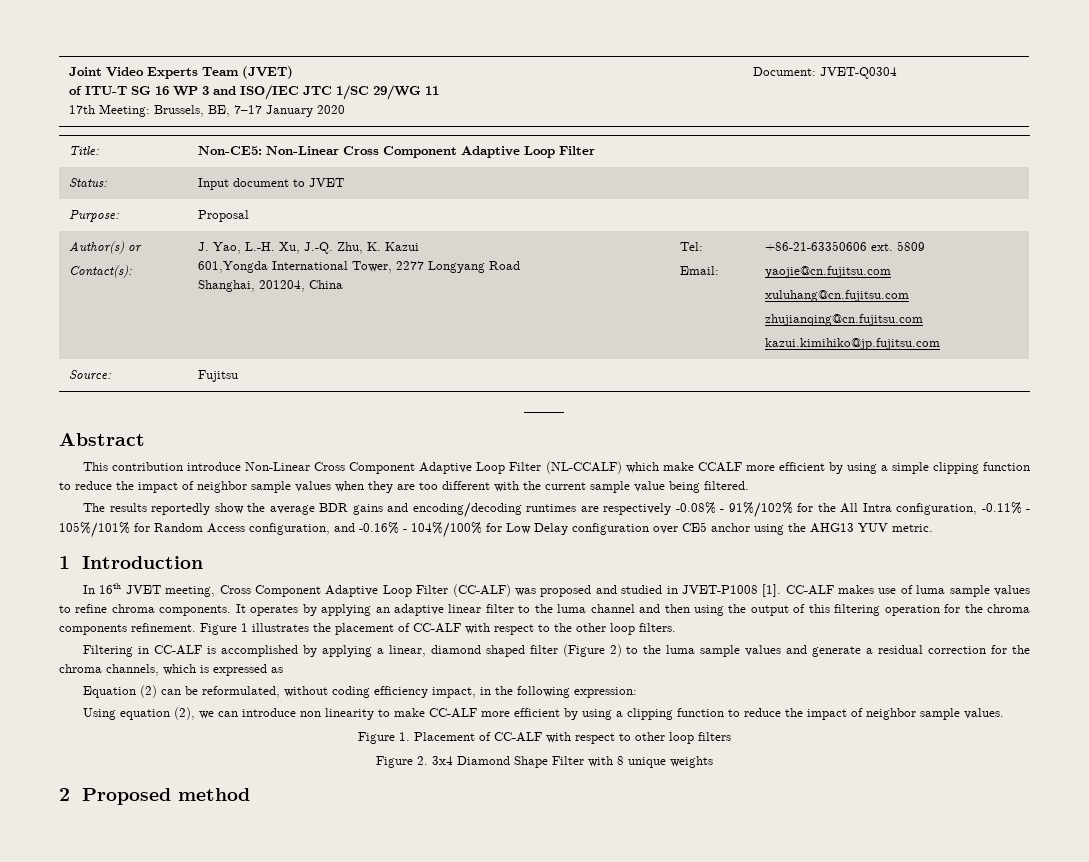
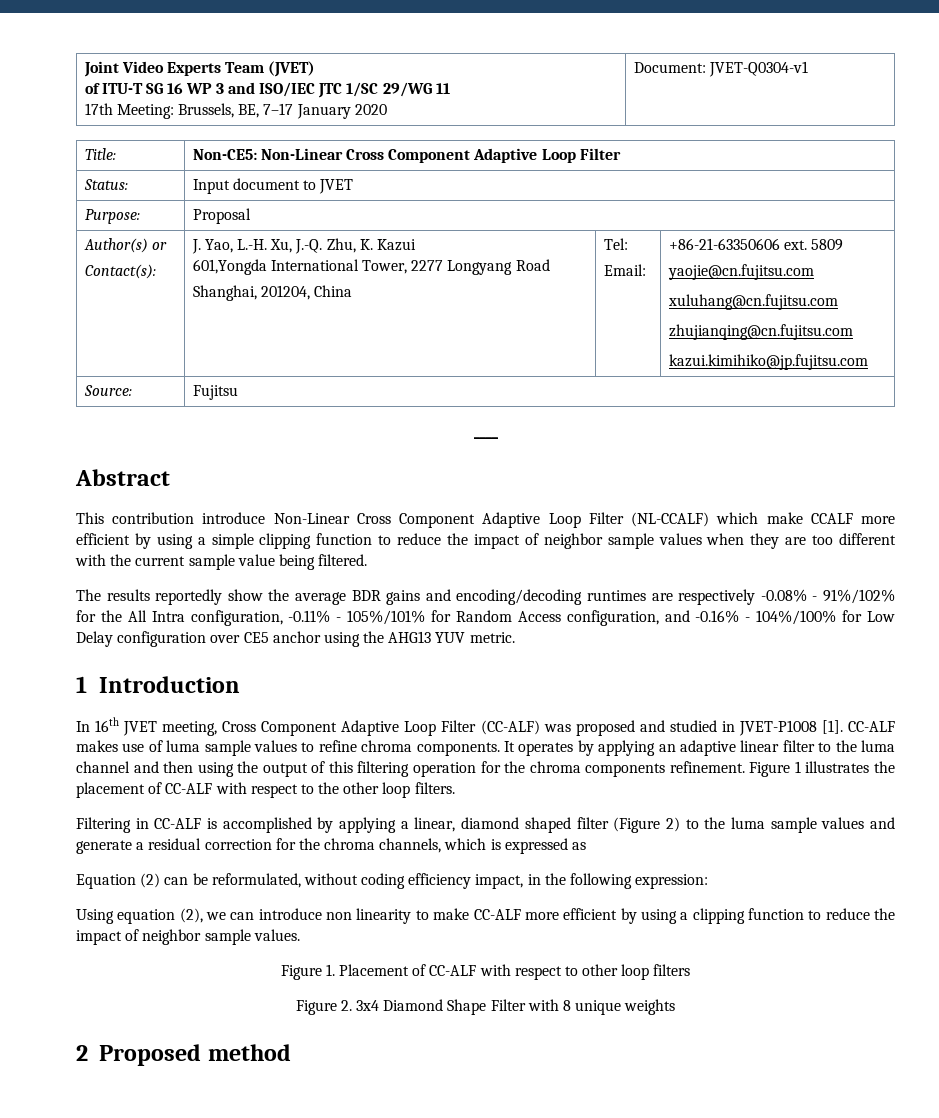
[820,67,898,79] JVET-Q0304 -> [708,61,808,77] JVET-Q0304-v1

